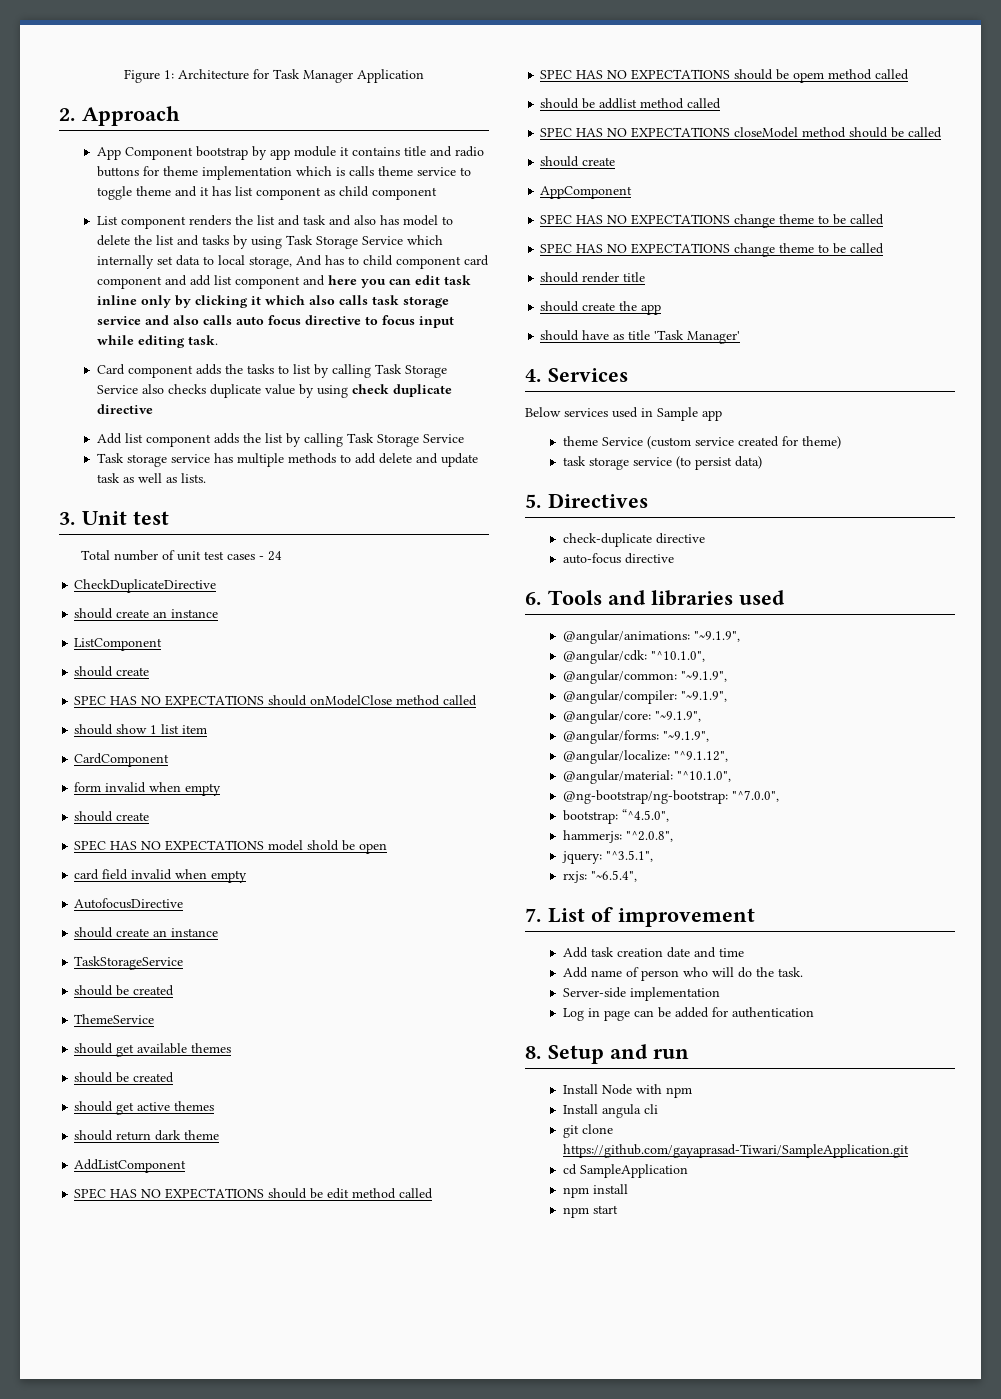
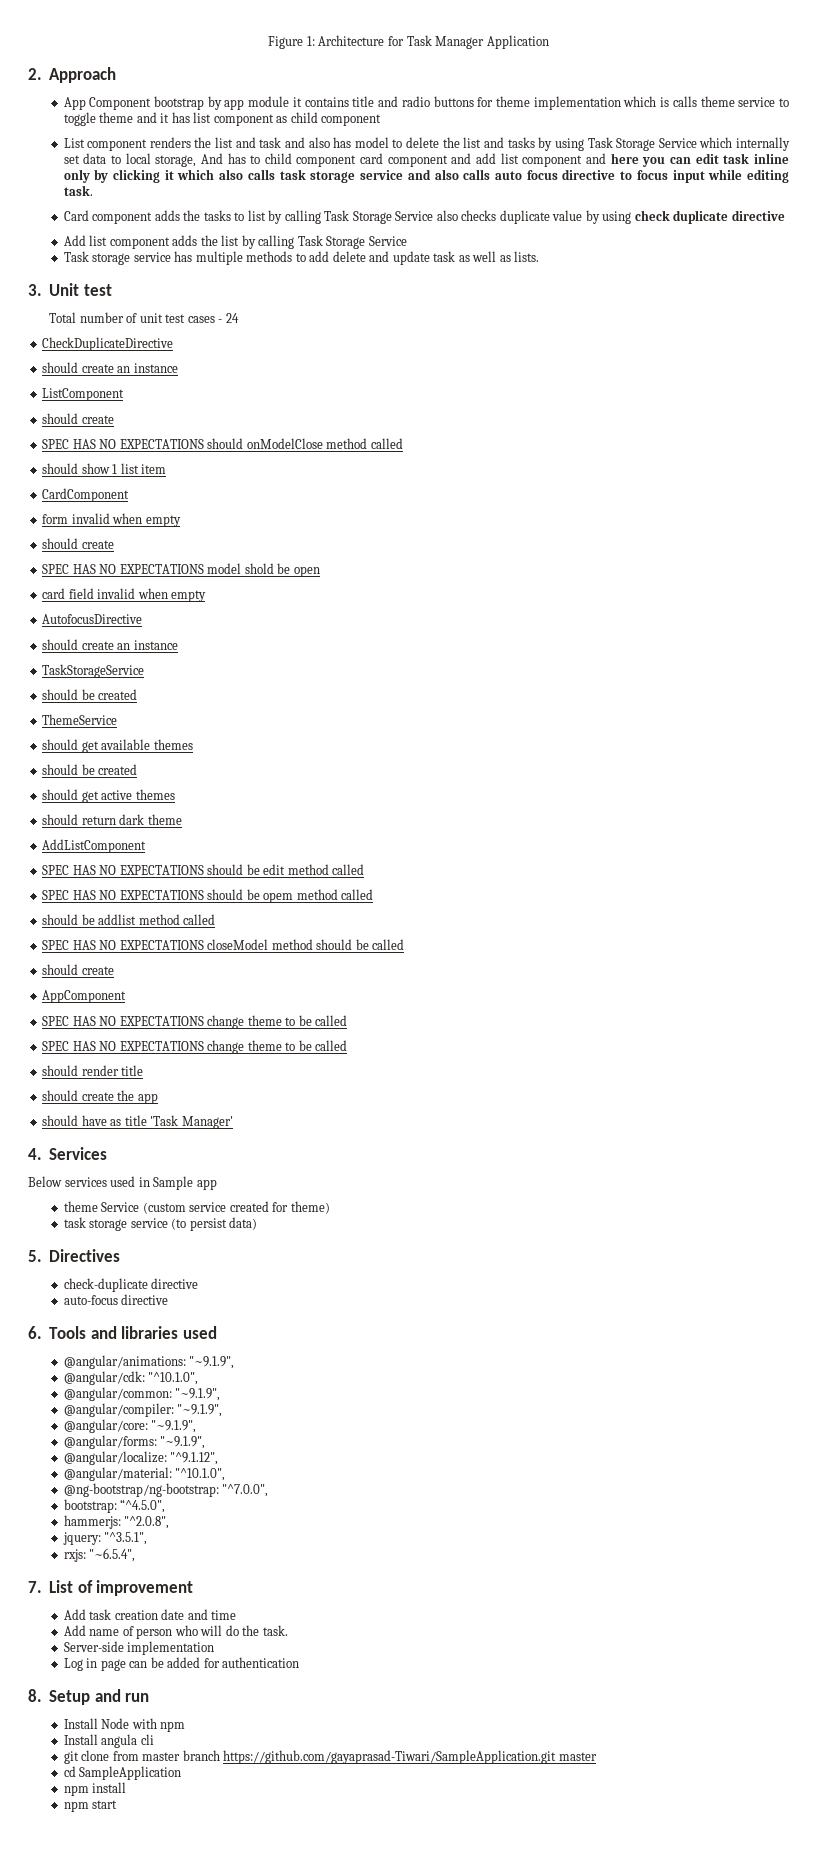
(613, 1129) none -> [112,1750,220,1761] from master branch
(909, 1151) none -> [558,1752,597,1761] master

